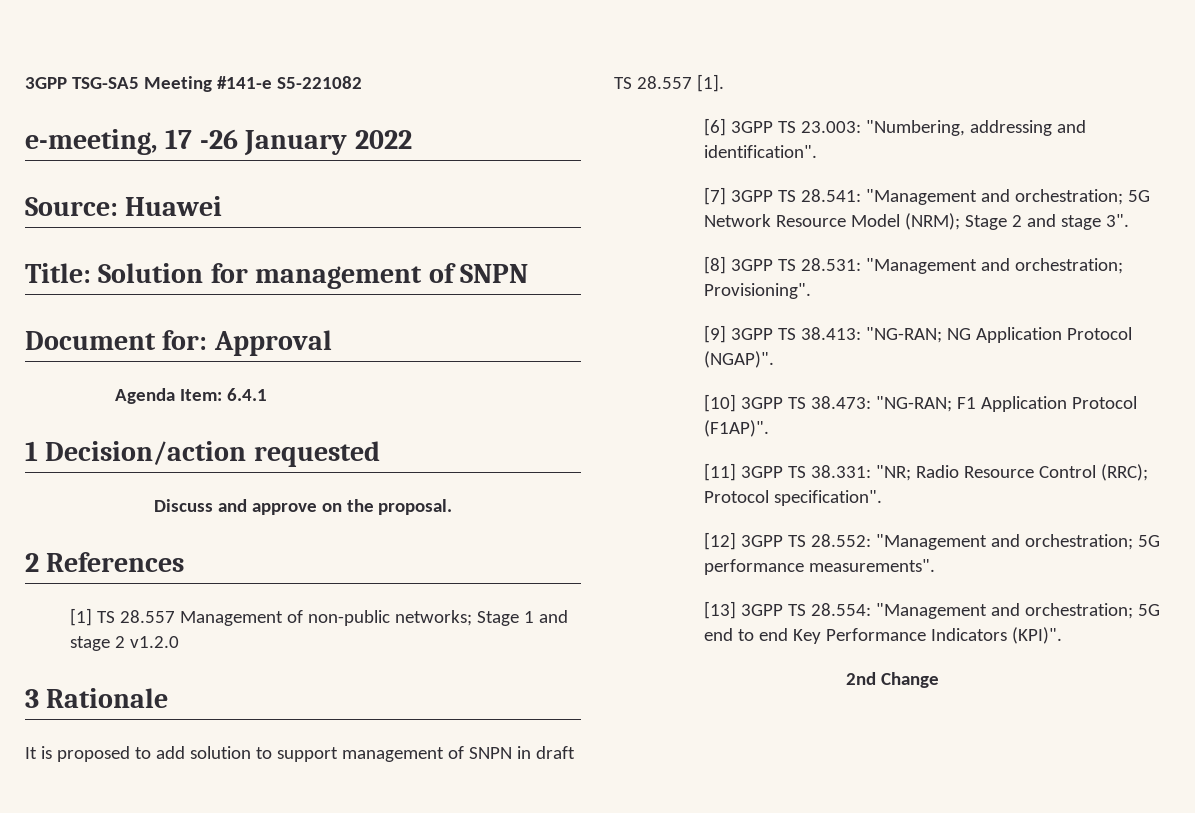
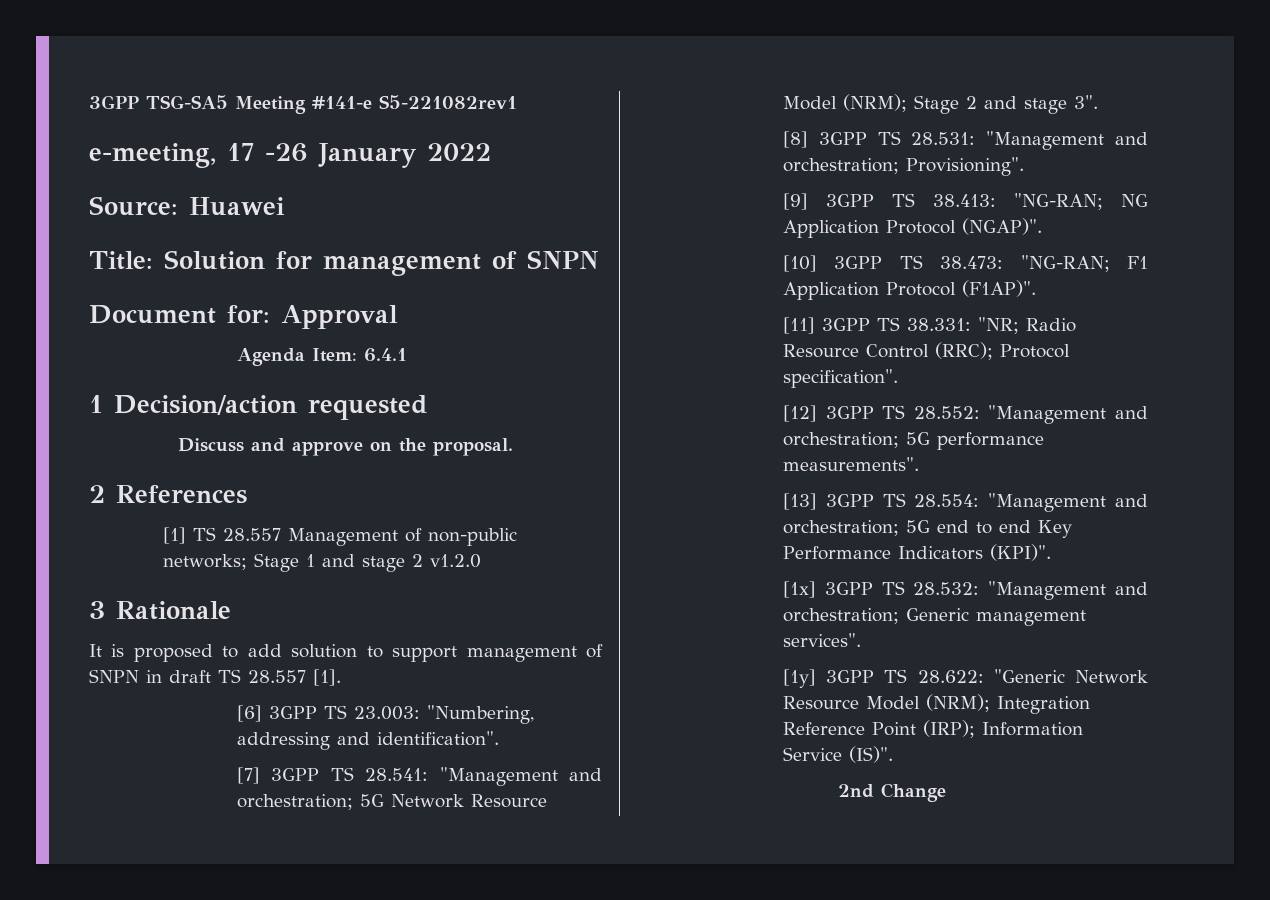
[276,76,362,89] S5-221082 -> [379,95,517,109] S5-221082rev1
(1062, 635) none -> [783,581,1148,600] [783,608,1087,626] [783,633,862,647] [783,669,1148,688] [783,694,1091,714] [783,720,1084,738] [783,746,894,763] // [1x] 3GPP TS 28.532: "Management and orchestration; Generic management services". // [1y] 3GPP TS 28.622: "Generic Network Resource Model (NRM); Integration Reference Point (IRP); Information Service (IS)".

